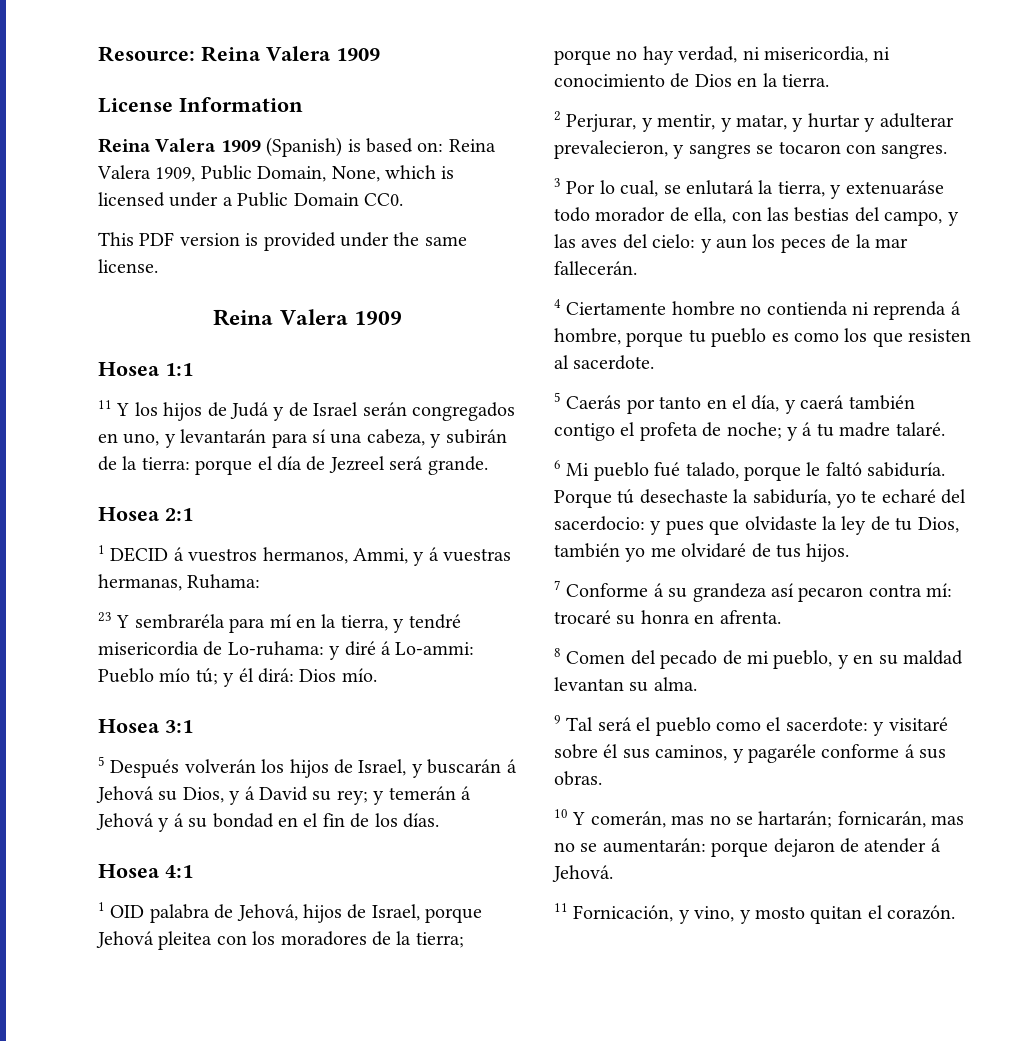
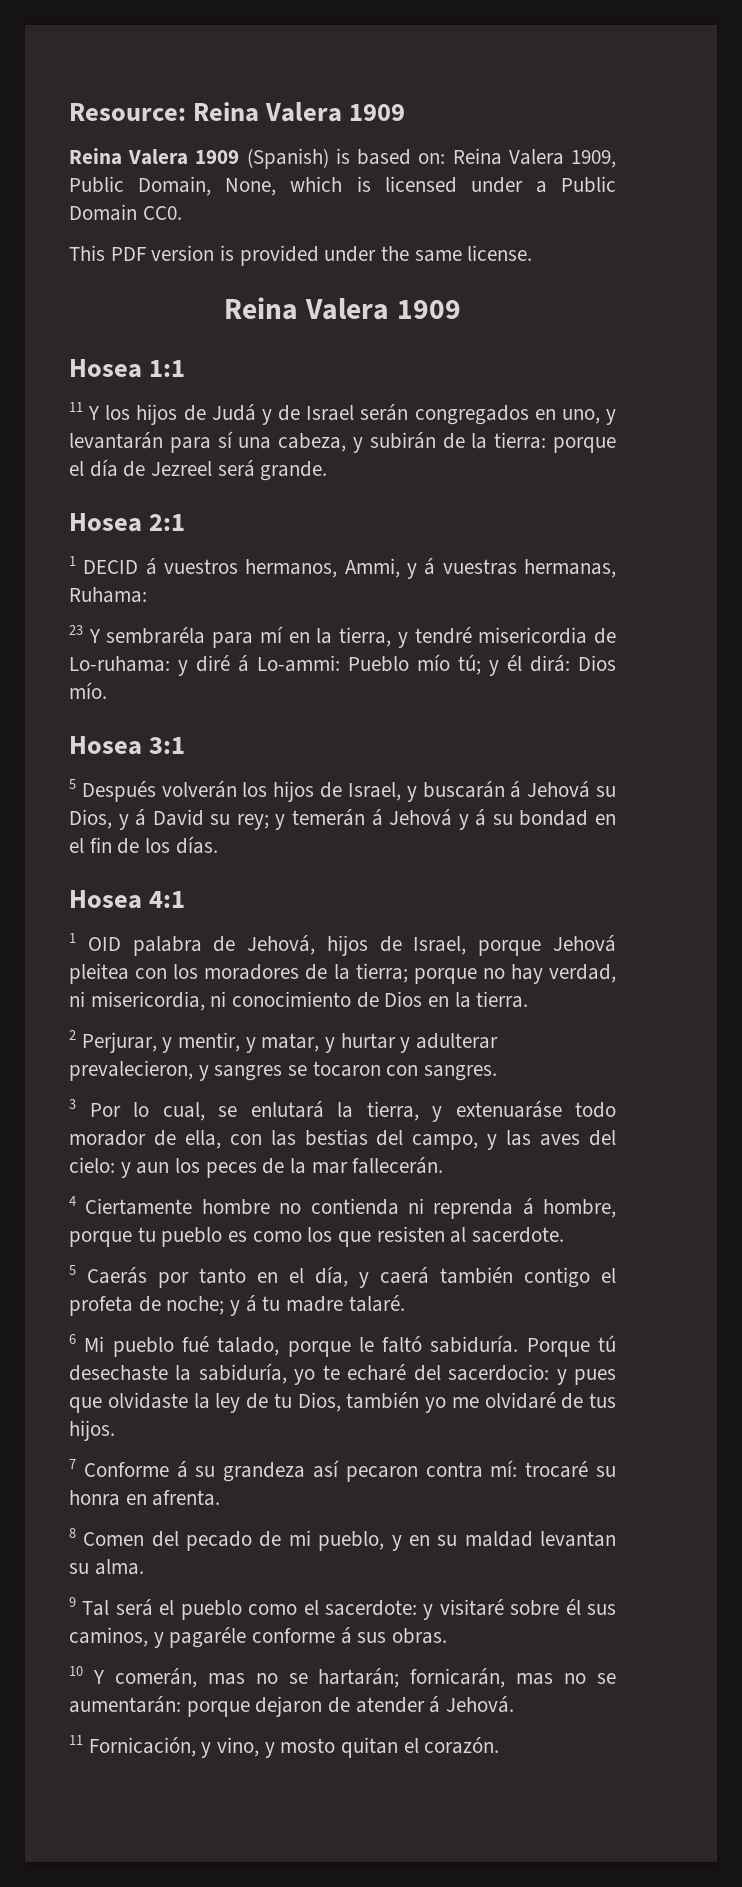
[98,97,303,113] // License Information -> (406, 112) none

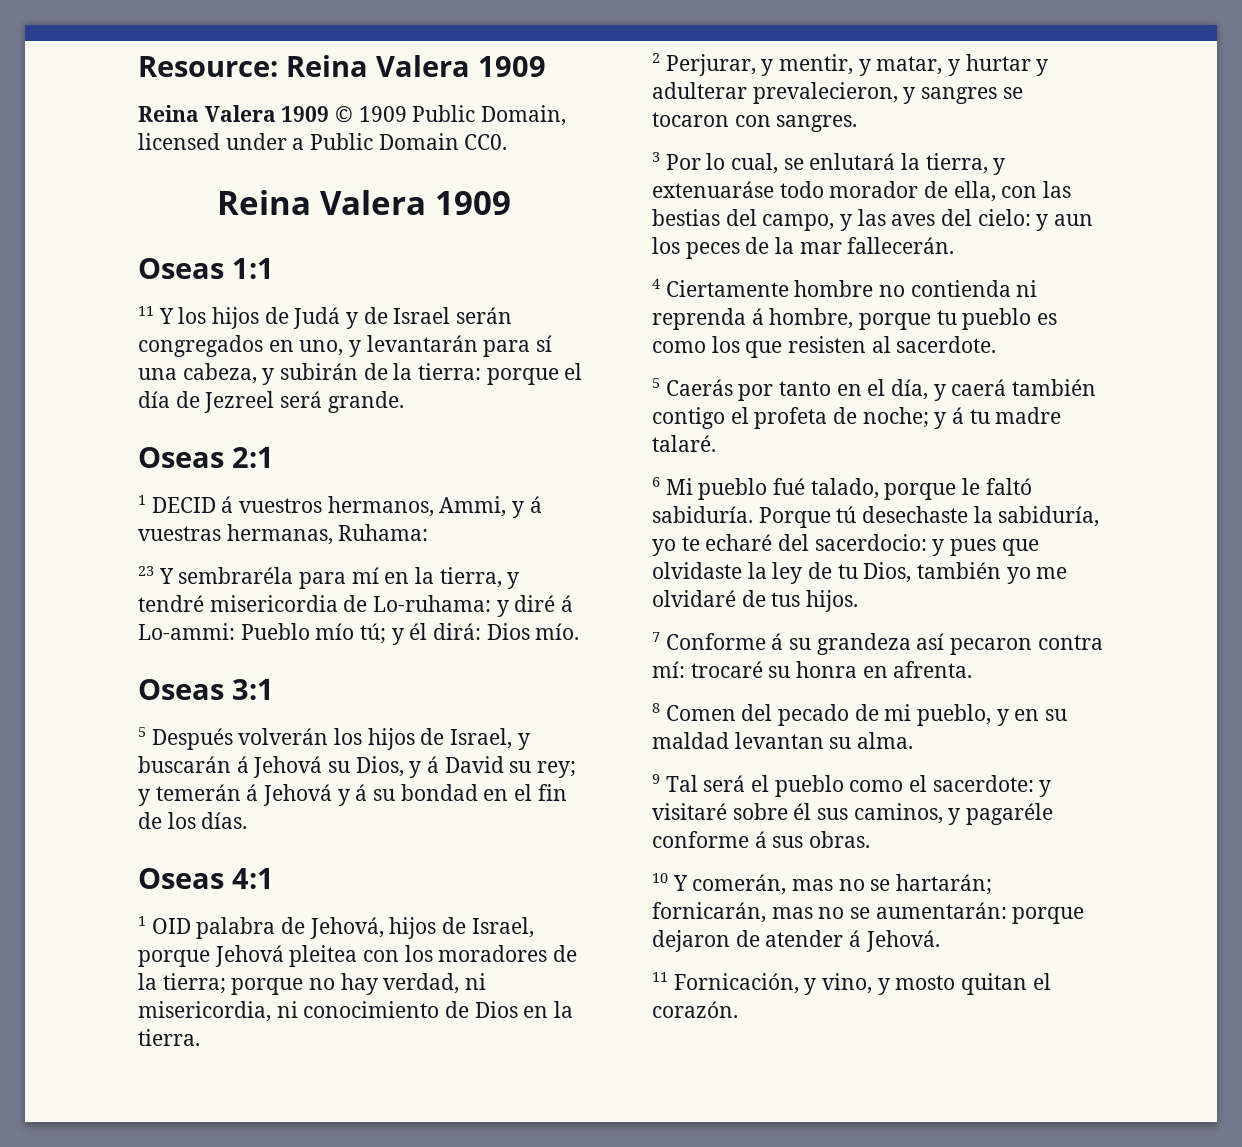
[246,148,616,169] [69,176,371,196] (Spanish) is based on: Reina Valera 1909, Public Domain, None, which is -> [335,105,567,126] © 1909 Public Domain,
[69,245,533,266] [224,297,461,320] [69,359,142,378] // This PDF version is provided under the same license. // Reina Valera 1909 // Hosea -> [217,190,511,215] [138,258,224,279] // Reina Valera 1909 // Oseas
[69,513,142,532] Hosea -> [138,447,224,468] Oseas
[69,736,142,755] Hosea -> [138,679,224,700] Oseas
[69,890,142,909] Hosea -> [138,868,224,889] Oseas

